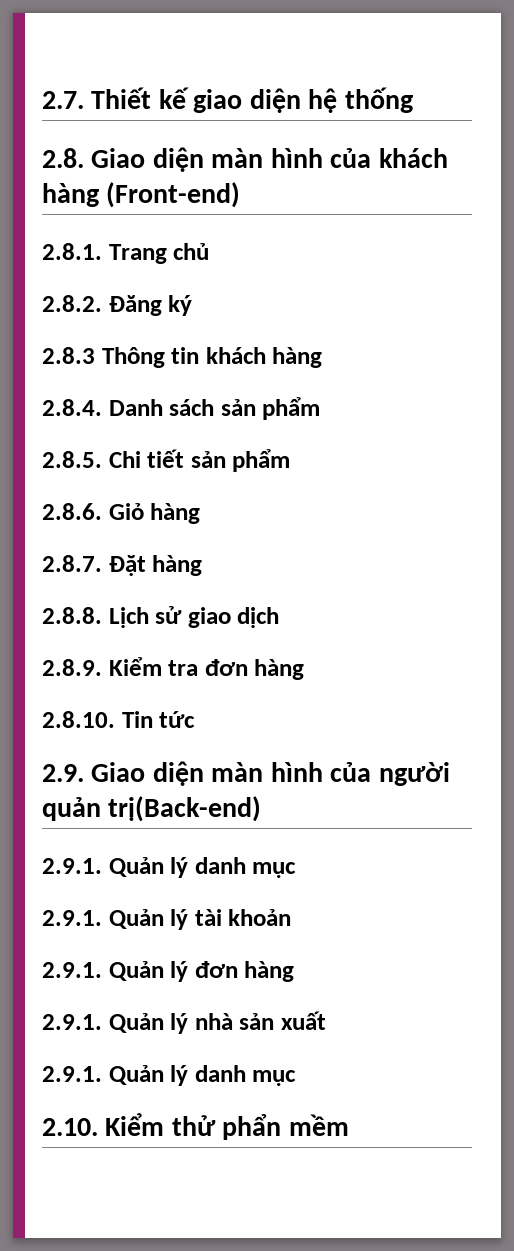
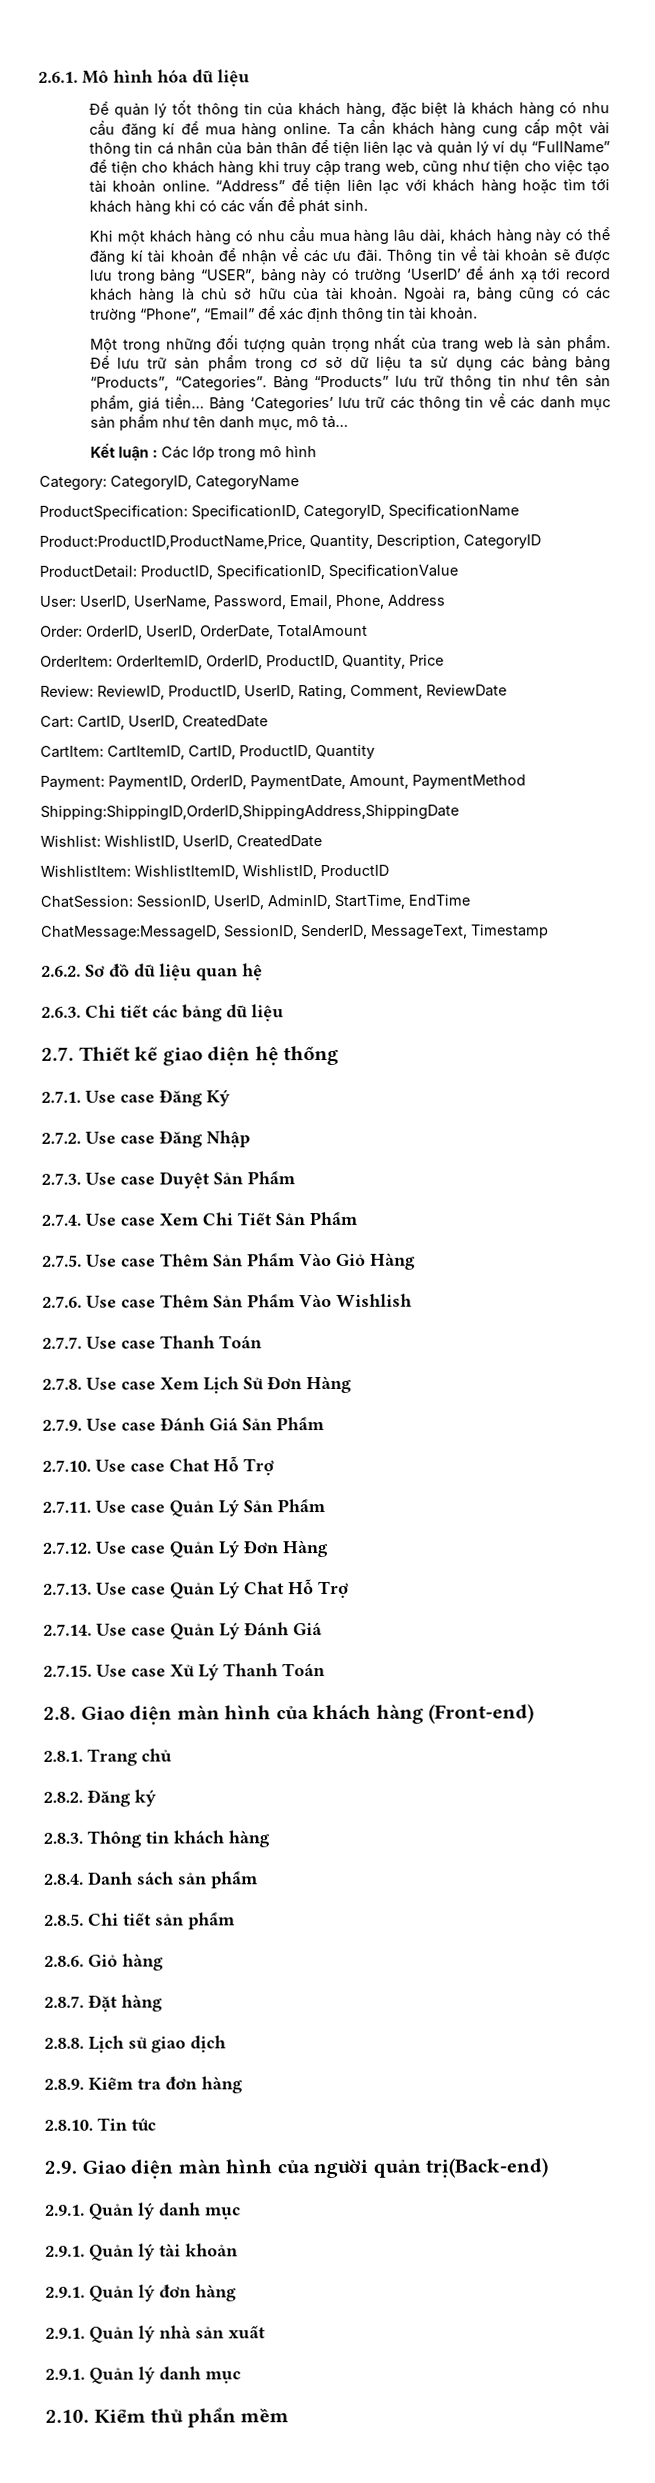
(42, 100) none -> [38,69,250,87] [89,100,610,119] [89,119,610,139] [89,139,610,158] [89,159,610,177] [89,178,610,195] [89,197,369,216] [89,227,610,246] [89,246,610,266] [89,266,610,285] [90,286,611,304] [90,306,479,324] [90,334,611,354] [90,355,612,373] [90,375,611,392] [90,393,612,413] [90,414,350,431] [90,443,318,462] [39,475,299,491] [39,503,519,521] [39,534,541,550] [39,563,458,580] [39,594,446,610] [40,624,368,640] [40,654,444,670] [40,684,507,701] [40,715,268,730] [40,744,375,760] [40,774,526,790] [40,804,459,821] [40,835,322,850] [40,864,389,880] [40,894,470,910] [41,924,549,941] [41,963,263,981] [41,1004,284,1022] 2.6.1. Mô hình hóa dữ liệu // Để quản lý tốt thông tin của khách hàng, đặc biệt là khách hàng có nhu cầu đăng kí để mua hàng online. Ta cần khách hàng cung cấp một vài thông tin cá nhân của bản thân để tiện liên lạc và quản lý ví dụ “FullName” để tiện cho khách hàng khi truy cập trang web, cũng như tiện cho việc tạo tài khoản online. “Address” để tiện liên lạc với khách hàng hoặc tìm tới khách hàng khi có các vấn đề phát sinh. // Khi một khách hàng có nhu cầu mua hàng lâu dài, khách hàng này có thể đăng kí tài khoản để nhận về các ưu đãi. Thông tin về tài khoản sẽ được lưu trong bảng “USER”, bảng này có trường ‘UserID’ để ánh xạ tới record khách hàng là chủ sở hữu của tài khoản. Ngoài ra, bảng cũng có các trường “Phone”, “Email” để xác định thông tin tài khoản. // Một trong những đối tượng quản trọng nhất của trang web là sản phẩm. Để lưu trữ sản phẩm trong cơ sở dữ liệu ta sử dụng các bảng bảng “Products”, “Categories”. Bảng “Products” lưu trữ thông tin như tên sản phẩm, giá tiền… Bảng ‘Categories’ lưu trữ các thông tin về các danh mục sản phẩm như tên danh mục, mô tả… // Kết luận : Các lớp trong mô hình // Category: CategoryID, CategoryName // ProductSpecification: SpecificationID, CategoryID, SpecificationName // Product:ProductID,ProductName,Price, Quantity, Description, CategoryID // ProductDetail: ProductID, SpecificationID, SpecificationValue // User: UserID, UserName, Password, Email, Phone, Address // Order: OrderID, UserID, OrderDate, TotalAmount // OrderItem: OrderItemID, OrderID, ProductID, Quantity, Price // Review: ReviewID, ProductID, UserID, Rating, Comment, ReviewDate // Cart: CartID, UserID, CreatedDate // CartItem: CartItemID, CartID, ProductID, Quantity // Payment: PaymentID, OrderID, PaymentDate, Amount, PaymentMethod // Shipping:ShippingID,OrderID,ShippingAddress,ShippingDate // Wishlist: WishlistID, UserID, CreatedDate // WishlistItem: WishlistItemID, WishlistID, ProductID // ChatSession: SessionID, UserID, AdminID, StartTime, EndTime // ChatMessage:MessageID, SessionID, SenderID, MessageText, Timestamp // 2.6.2. Sơ đồ dữ liệu quan hệ // 2.6.3. Chi tiết các bảng dữ liệu //
(413, 100) none -> [41,1089,230,1107] [41,1130,250,1148] [41,1171,296,1189] [41,1211,358,1226] [42,1252,416,1270] [42,1293,412,1308] [42,1335,262,1349] [42,1375,352,1394] [42,1417,325,1431] [42,1456,274,1476] [42,1499,326,1517] [42,1540,328,1558] [43,1579,349,1599] [43,1622,323,1640] [43,1663,325,1681] // 2.7.1. Use case Đăng Ký // 2.7.2. Use case Đăng Nhập // 2.7.3. Use case Duyệt Sản Phẩm // 2.7.4. Use case Xem Chi Tiết Sản Phẩm // 2.7.5. Use case Thêm Sản Phẩm Vào Giỏ Hàng // 2.7.6. Use case Thêm Sản Phẩm Vào Wishlish // 2.7.7. Use case Thanh Toán // 2.7.8. Use case Xem Lịch Sử Đơn Hàng // 2.7.9. Use case Đánh Giá Sản Phẩm // 2.7.10. Use case Chat Hỗ Trợ // 2.7.11. Use case Quản Lý Sản Phẩm // 2.7.12. Use case Quản Lý Đơn Hàng // 2.7.13. Use case Quản Lý Chat Hỗ Trợ // 2.7.14. Use case Quản Lý Đánh Giá // 2.7.15. Use case Xử Lý Thanh Toán
[42,347,95,364] 2.8.3 -> [43,1832,83,1844] 2.8.3.

